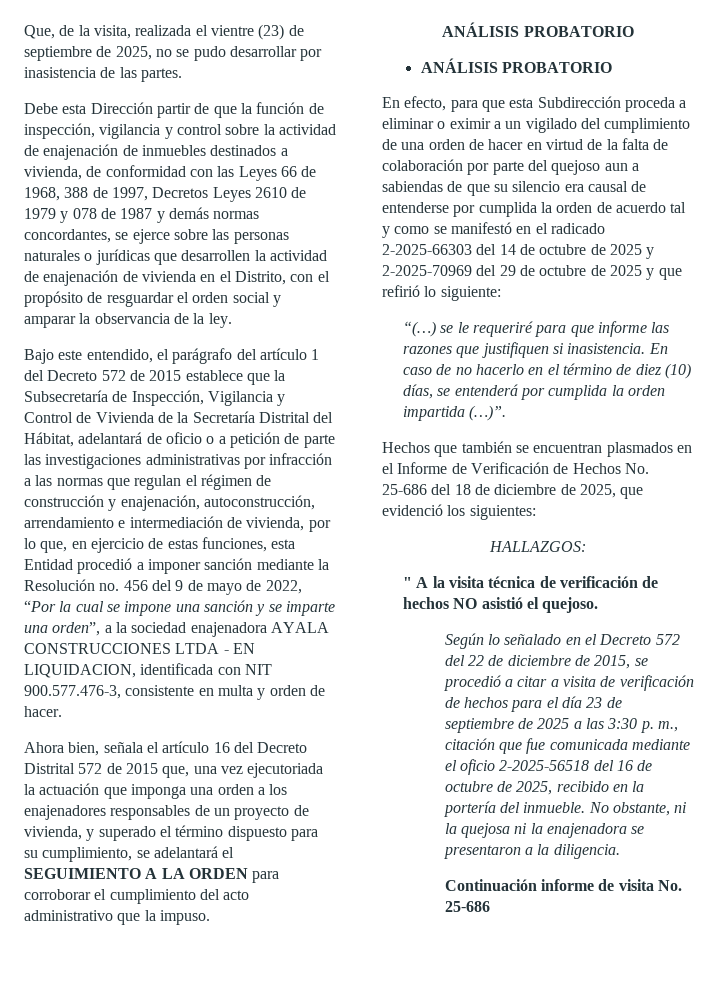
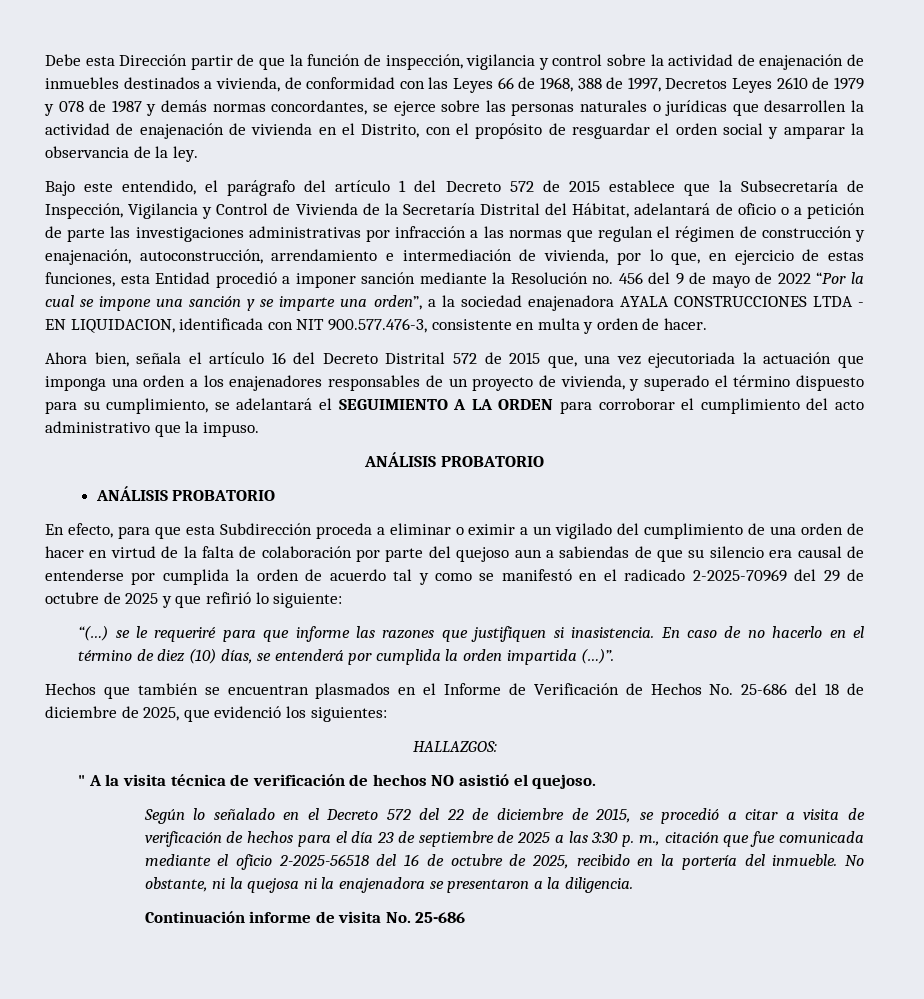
[24,24,304,40] [24,46,323,61] [24,67,182,82] Que, de la visita, realizada el vientre (23) de septiembre de 2025, no se pudo desarrollar por inasistencia de las partes. // -> (45, 60) none
[265,580,302,594] 2022, -> [777,273,811,284] 2022
[382,244,655,259] 2-2025-66303 del 14 de octubre de 2025 y -> (686, 575) none

